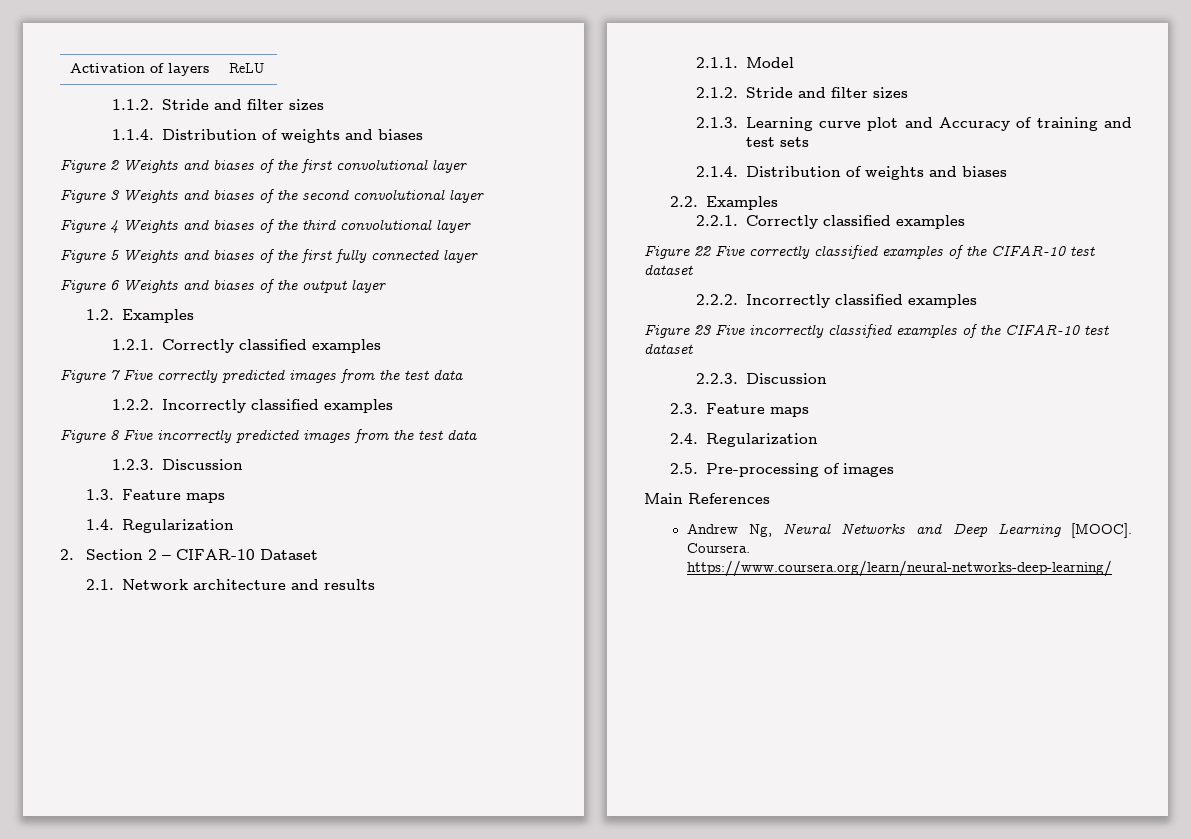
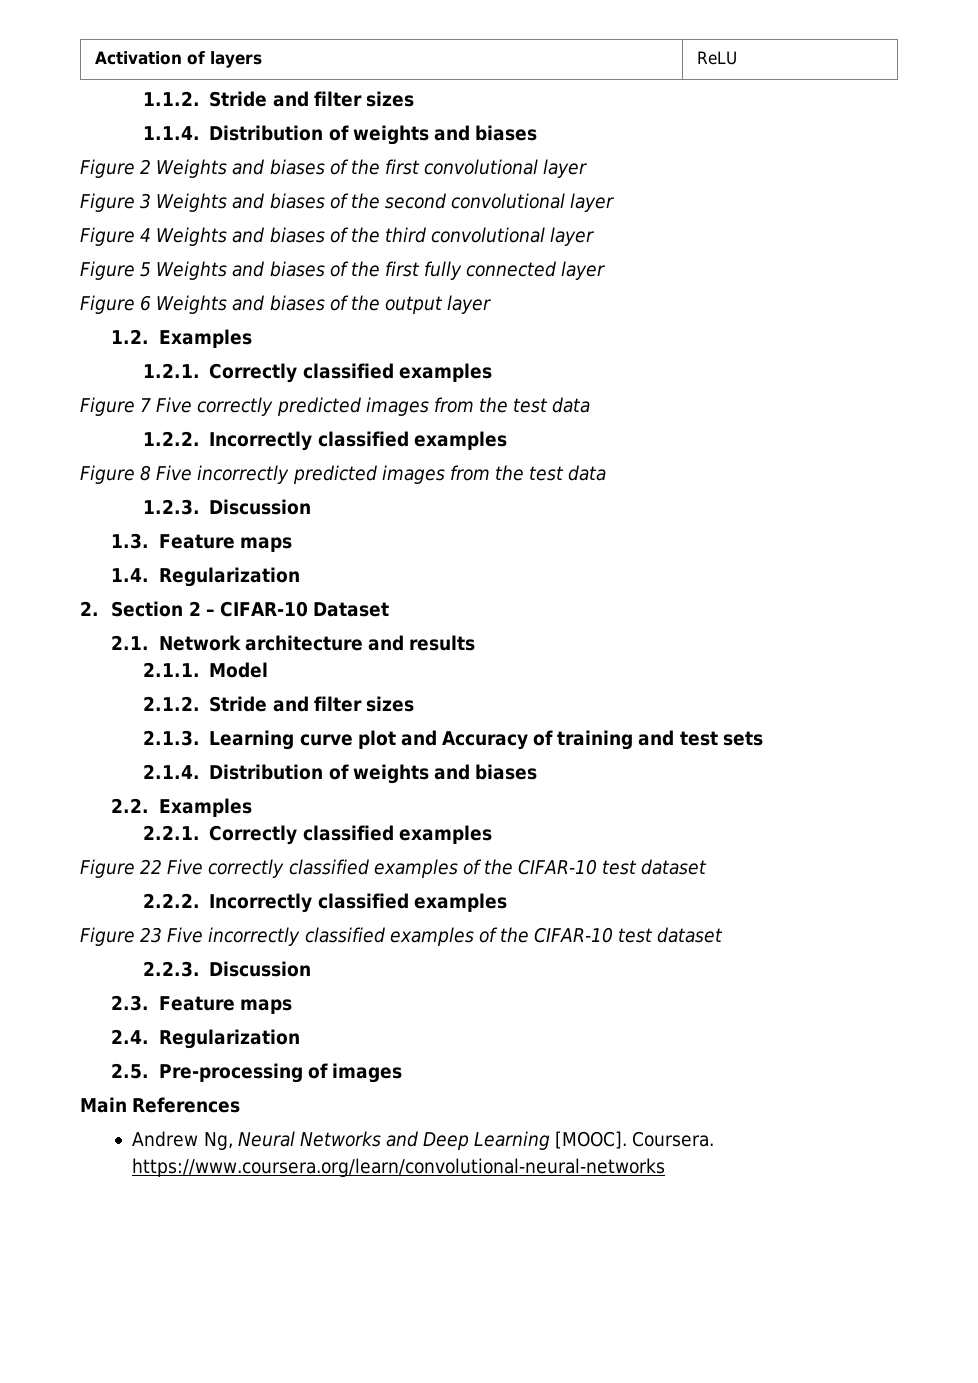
[686,560,1112,577] https://www.coursera.org/learn/neural-networks-deep-learning/ -> [132,1158,666,1177] https://www.coursera.org/learn/convolutional-neural-networks

